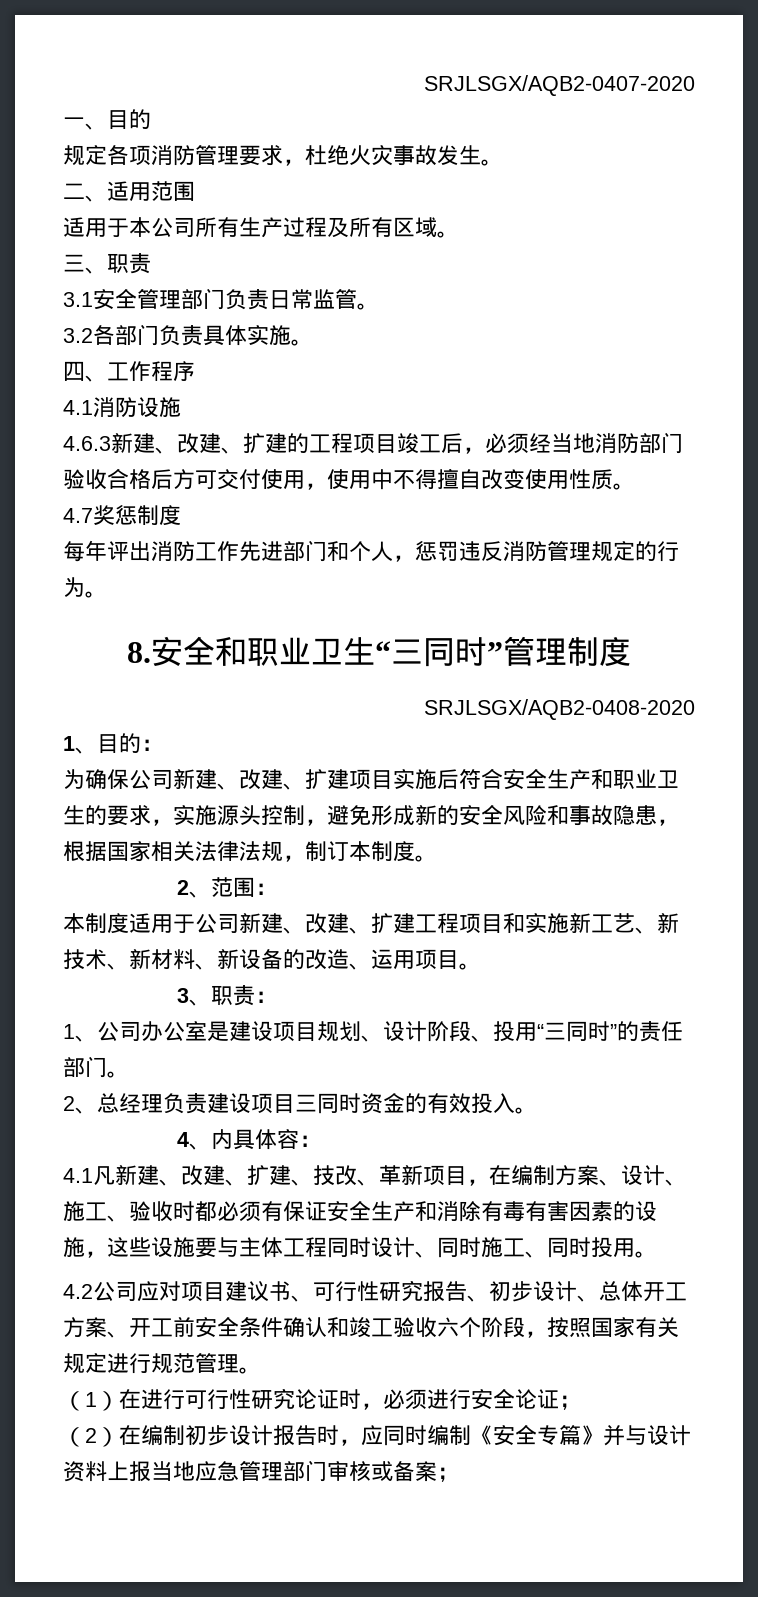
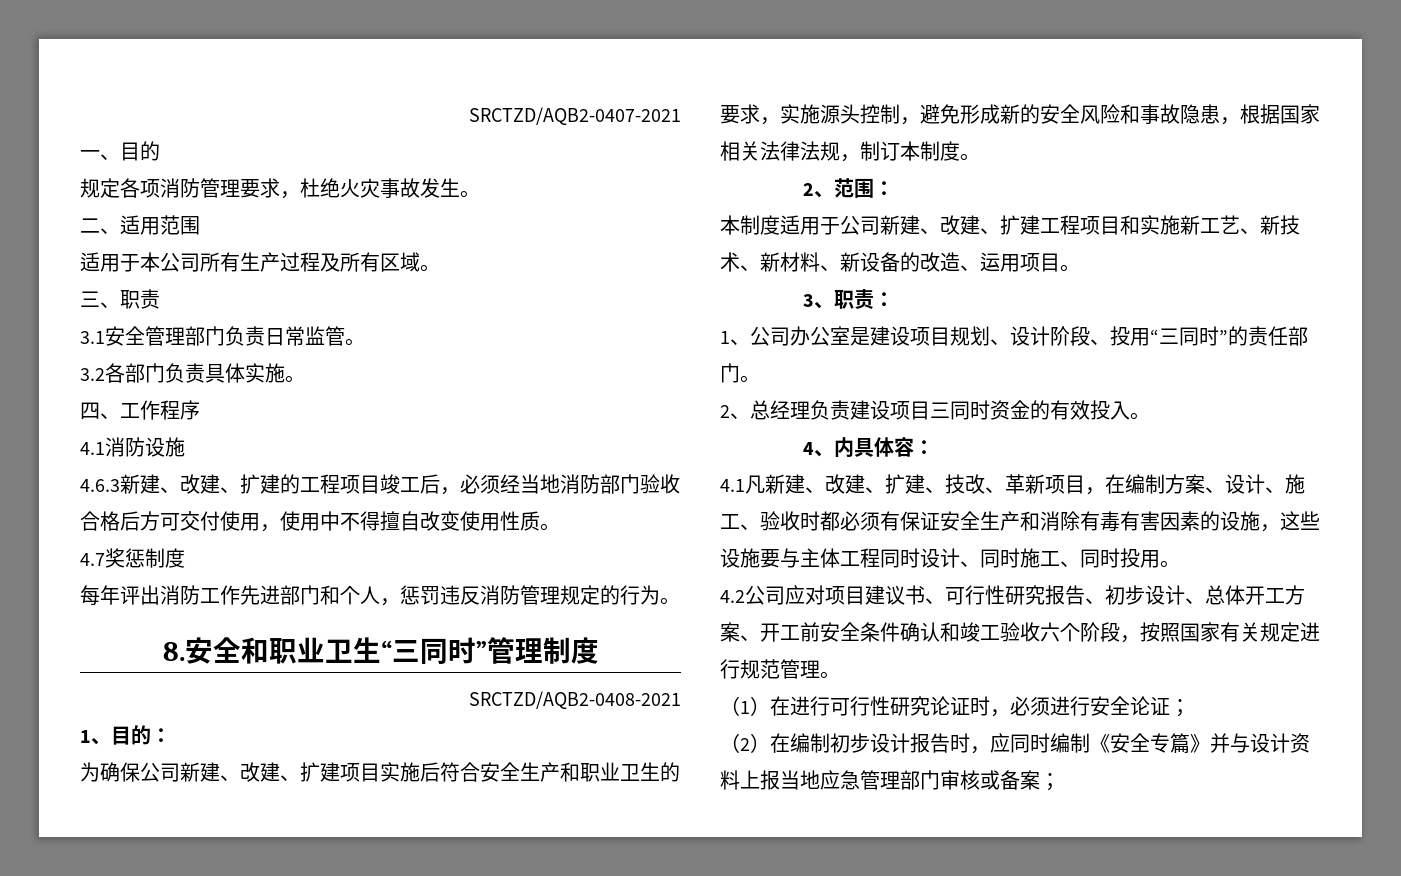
[424,75,695,96] SRJLSGX/AQB2-0407-2020 -> [469,107,681,125] SRCTZD/AQB2-0407-2021
[424,699,695,720] SRJLSGX/AQB2-0408-2020 -> [469,691,681,709] SRCTZD/AQB2-0408-2021

